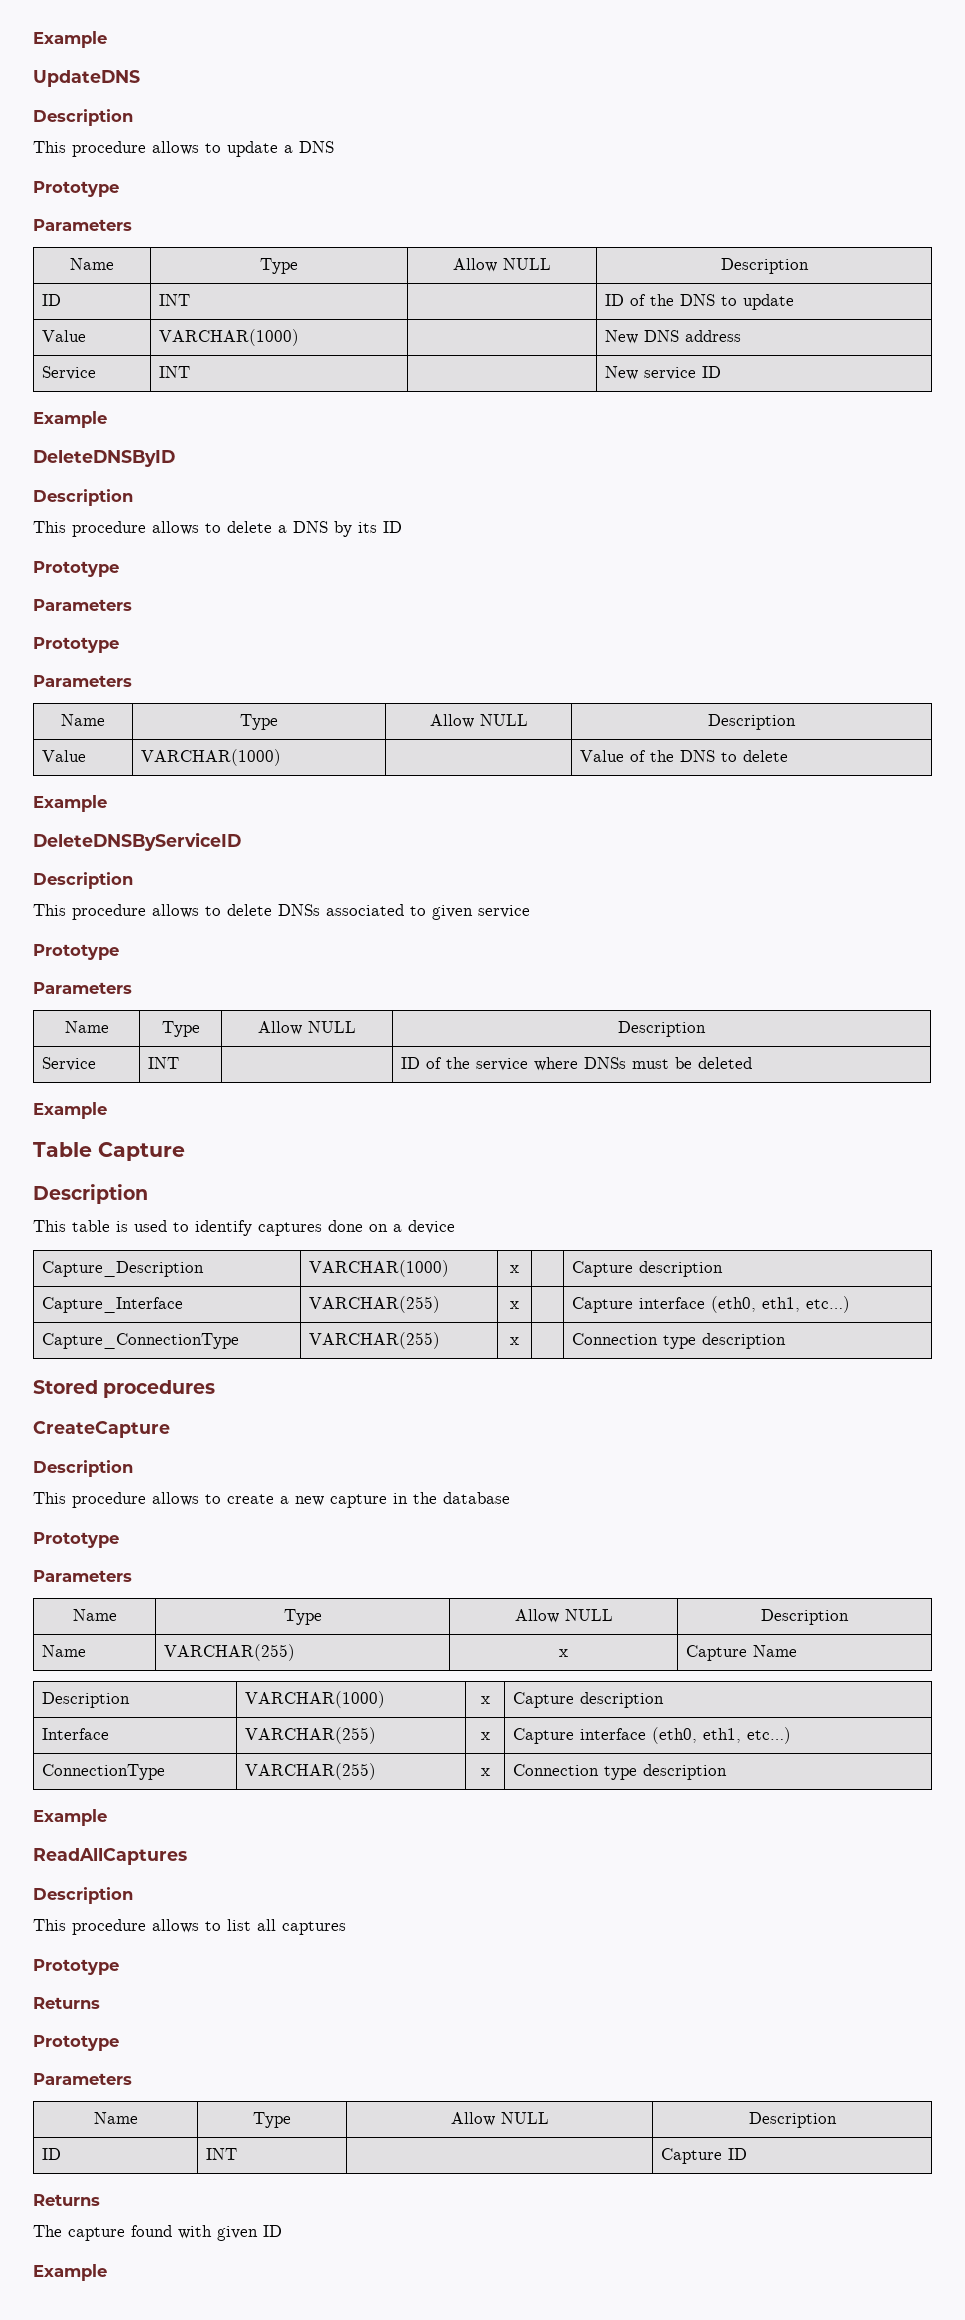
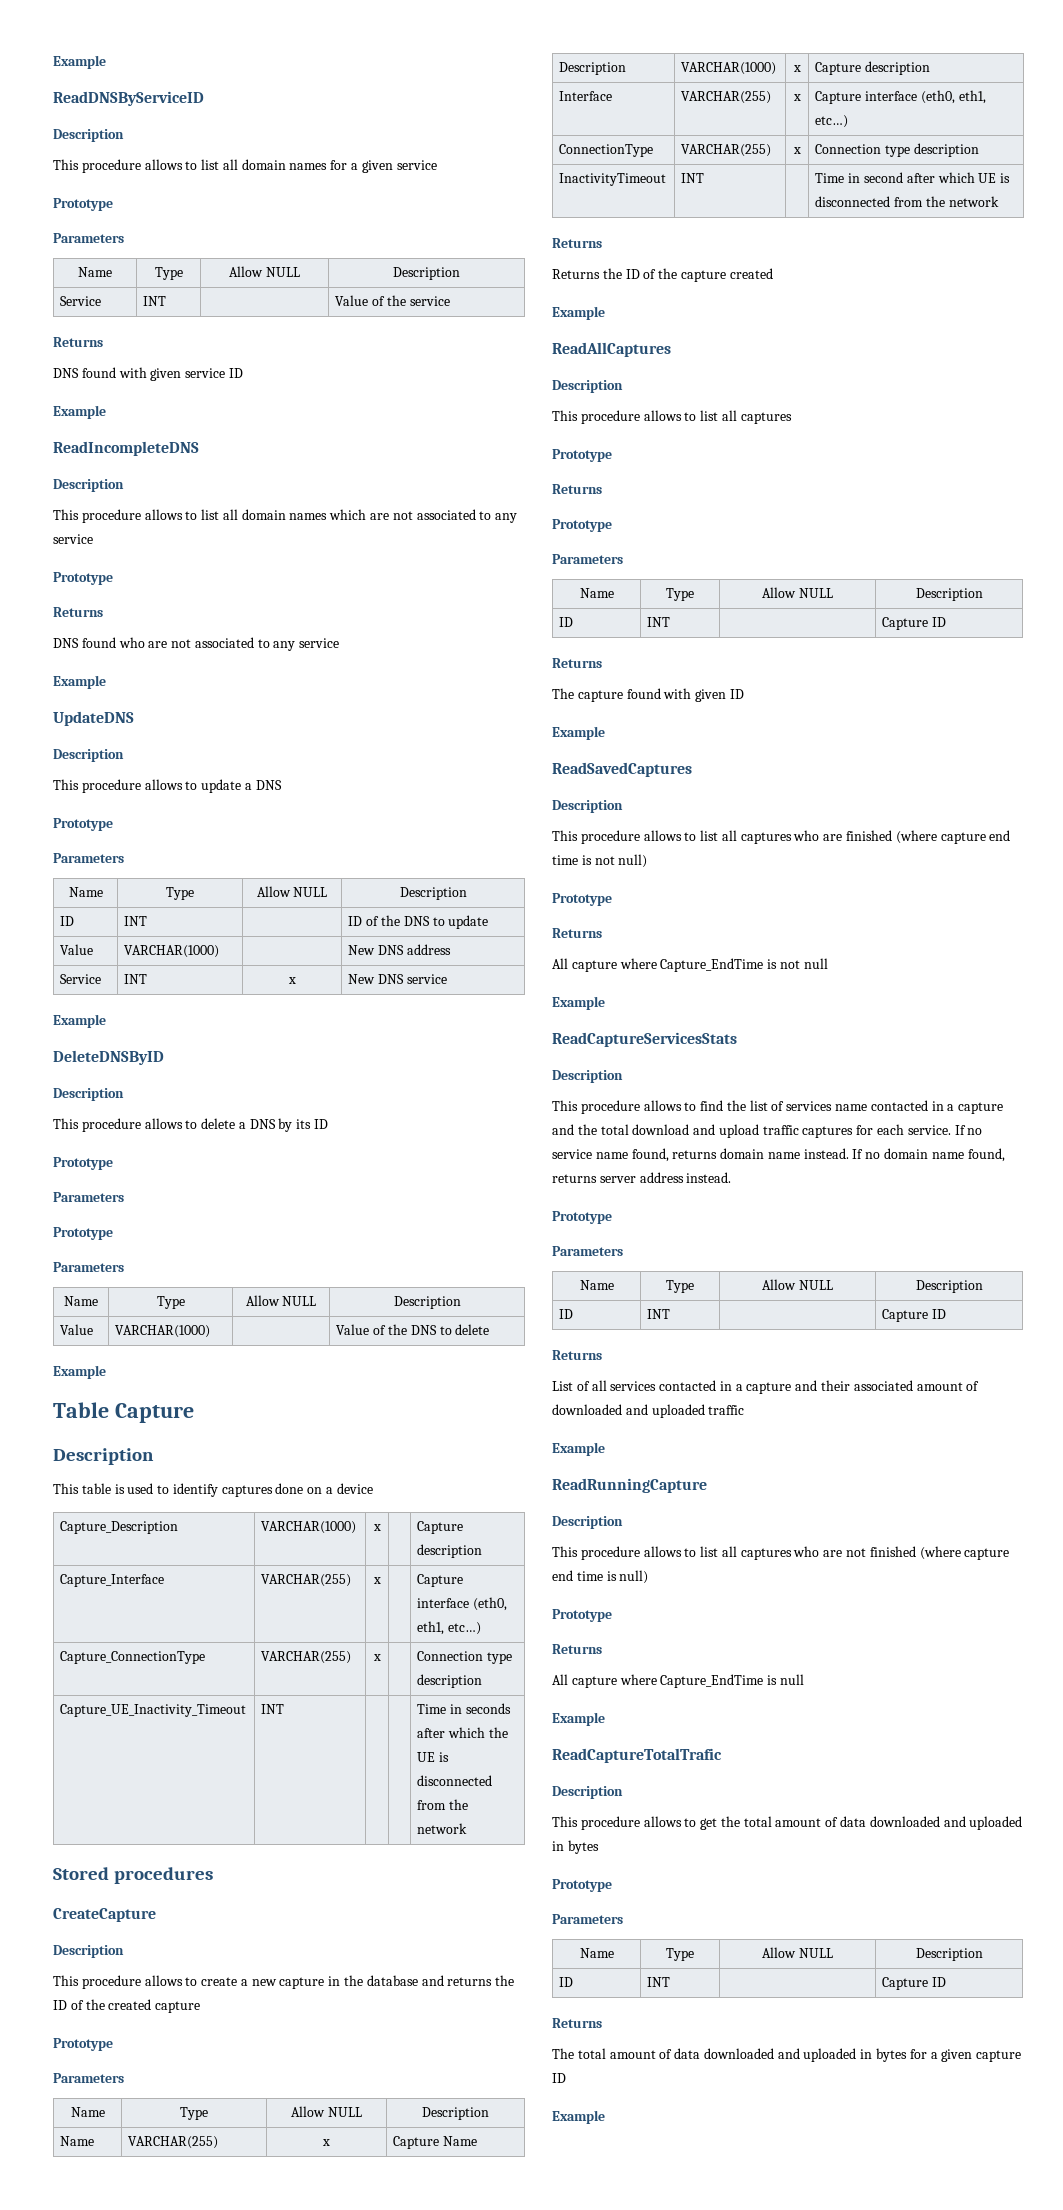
[33,31,107,48] Example -> [53,55,106,69] [53,91,204,106] [53,129,124,142] [53,159,437,173] [53,198,113,211] [53,233,124,243] [78,267,112,277] [154,267,183,280] [229,266,300,277] [392,267,460,280] [60,296,102,306] [143,296,167,306] [335,295,450,306] [53,337,103,347] [53,367,243,381] [53,405,106,419] [53,441,199,456] [53,479,124,492] [53,509,518,523] [53,534,93,544] [53,572,113,585] [53,607,103,617] [53,637,340,651] [53,675,106,689] Example // ReadDNSByServiceID // Description // This procedure allows to list all domain names for a given service // Prototype // Parameters // Name | Type | Allow NULL | Description // Service | INT | | Value of the service // Returns // DNS found with given service ID // Example // ReadIncompleteDNS // Description // This procedure allows to list all domain names which are not associated to any service // Prototype // Returns // DNS found who are not associated to any service // Example
[604,366,721,380] | New service ID -> [287,977,296,984] [348,974,448,984] x | New DNS service
[33,832,241,851] [33,872,133,889] [33,904,530,920] [33,944,119,960] [33,982,132,994] [64,1021,109,1033] [161,1021,200,1037] [258,1021,356,1035] [618,1021,706,1037] [41,1057,96,1071] [147,1057,179,1069] [400,1057,752,1071] [33,1102,107,1119] // DeleteDNSByServiceID // Description // This procedure allows to delete DNSs associated to given service // Prototype // Parameters // Name | Type | Allow NULL | Description // Service | INT | | ID of the service where DNSs must be deleted // Example -> (106, 1372) none
(786, 1341) none -> [60,1704,247,1717] [261,1704,285,1714] [417,1703,512,1714] [417,1727,509,1738] [417,1752,450,1762] [417,1775,493,1786] [417,1799,469,1810] [417,1823,468,1834] // Capture_UE_Inactivity_Timeout | INT | | | Time in seconds after which the UE is disconnected from the network
(510, 1498) none -> [421,1975,515,1986] [53,1999,201,2013] and returns the ID of the created capture
(727, 1772) none -> [559,173,667,186] [681,173,705,183] [815,172,1011,183] [815,196,999,207] [552,238,602,248] [552,268,773,282] // InactivityTimeout | INT | | Time in second after which UE is disconnected from the network // Returns // Returns the ID of the capture created
(107, 2272) none -> [552,762,692,777] [552,800,623,813] [552,830,1011,844] [552,854,648,868] [552,893,612,906] [552,928,602,938] [552,958,828,972] [552,996,605,1010] [552,1032,737,1047] [552,1070,623,1083] [552,1100,1004,1114] [552,1124,983,1138] [552,1148,1005,1162] [552,1172,732,1183] [552,1211,612,1224] [552,1246,623,1256] [579,1280,614,1290] [666,1280,694,1293] [762,1279,833,1290] [915,1280,983,1293] [559,1309,574,1319] [647,1309,671,1319] [882,1309,947,1322] [552,1350,602,1360] [552,1380,980,1394] [552,1404,745,1418] [552,1442,605,1456] [552,1478,707,1493] [552,1516,623,1529] [552,1546,1010,1560] [552,1570,649,1584] [552,1609,612,1622] [552,1644,602,1654] [552,1674,804,1688] [552,1712,605,1726] [552,1748,722,1763] [552,1786,623,1799] [552,1816,1023,1830] [552,1840,599,1854] [552,1879,612,1892] [552,1914,623,1924] [579,1948,614,1958] [666,1948,694,1961] [762,1947,833,1958] [915,1948,983,1961] [559,1977,574,1987] [647,1977,671,1987] [882,1977,947,1990] [552,2018,602,2028] [552,2048,1022,2062] [552,2073,566,2083] [552,2110,605,2124] // ReadSavedCaptures // Description // This procedure allows to list all captures who are finished (where capture end time is not null) // Prototype // Returns // All capture where Capture_EndTime is not null // Example // ReadCaptureServicesStats // Description // This procedure allows to find the list of services name contacted in a capture and the total download and upload traffic captures for each service. If no service name found, returns domain name instead. If no domain name found, returns server address instead. // Prototype // Parameters // Name | Type | Allow NULL | Description // ID | INT | | Capture ID // Returns // List of all services contacted in a capture and their associated amount of downloaded and uploaded traffic // Example // ReadRunningCapture // Description // This procedure allows to list all captures who are not finished (where capture end time is null) // Prototype // Returns // All capture where Capture_EndTime is null // Example // ReadCaptureTotalTrafic // Description // This procedure allows to get the total amount of data downloaded and uploaded in bytes // Prototype // Parameters // Name | Type | Allow NULL | Description // ID | INT | | Capture ID // Returns // The total amount of data downloaded and uploaded in bytes for a given capture ID // Example

